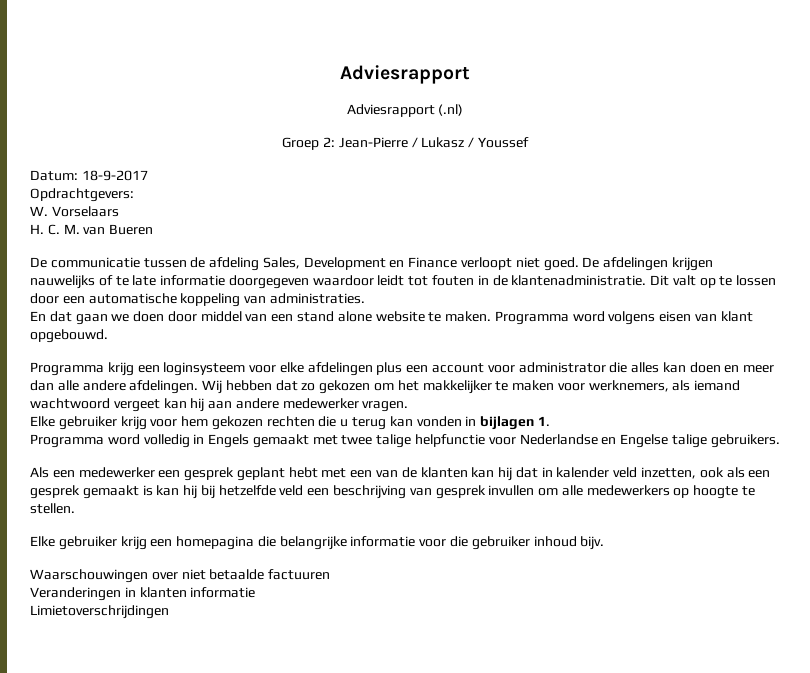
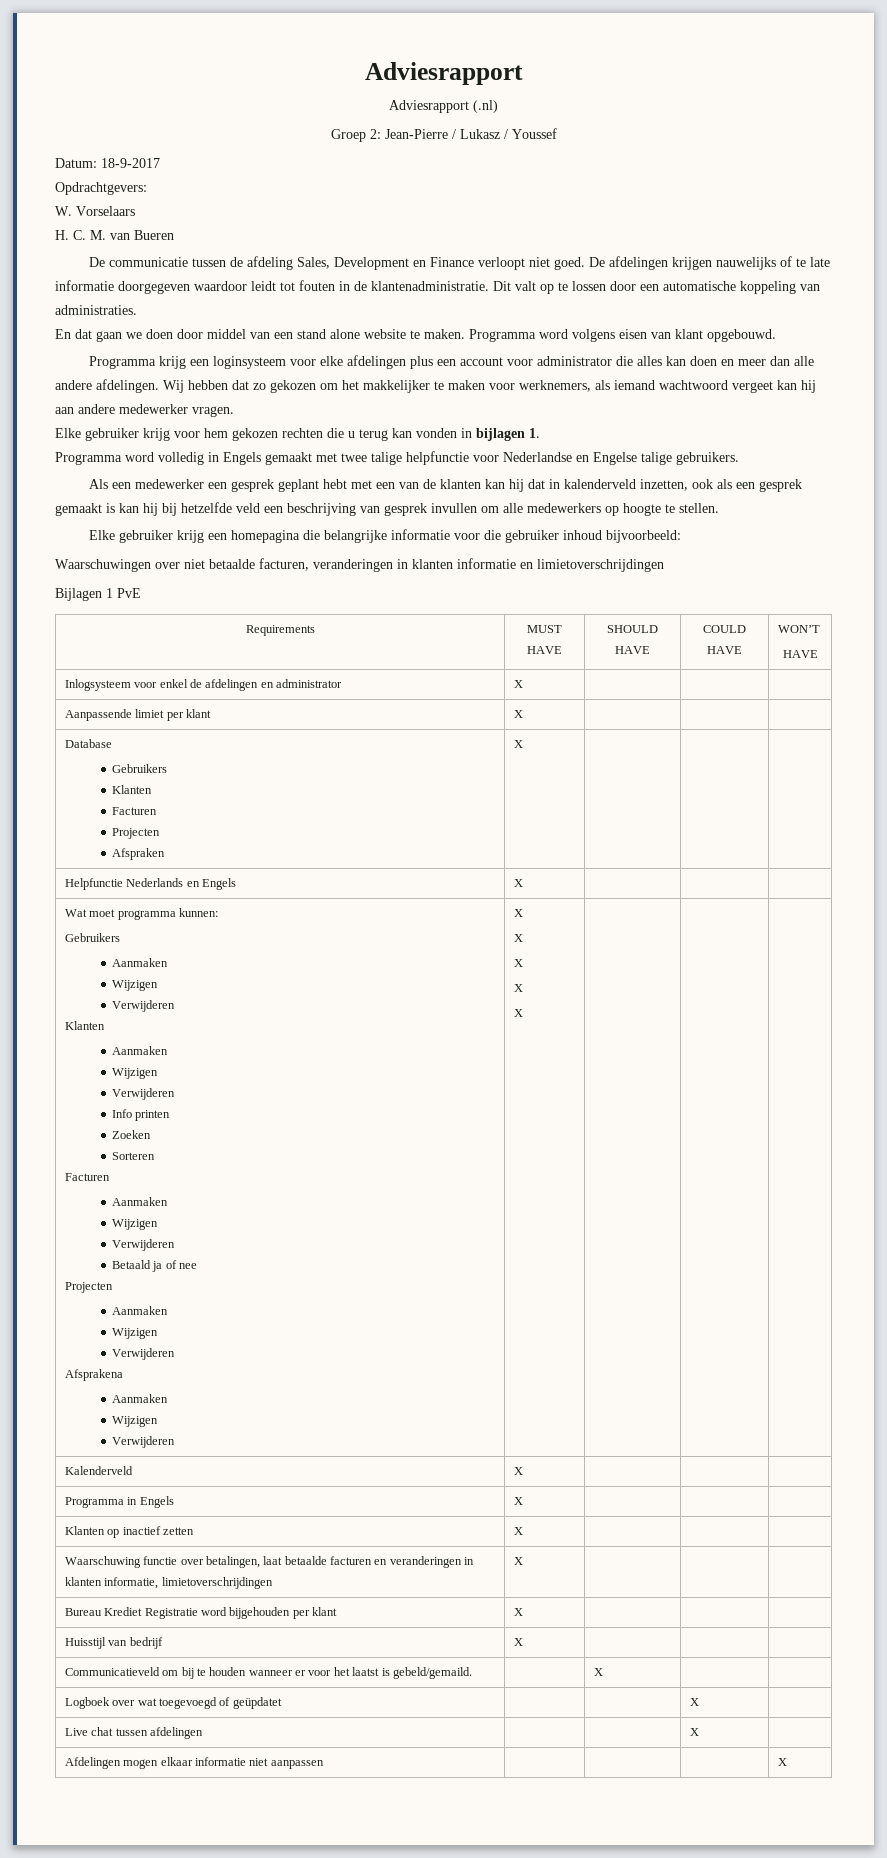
[556,467,638,478] kalender veld -> [564,479,637,489] kalenderveld
[580,536,605,550] [30,569,148,583] bijv. // Waarschouwingen -> [606,530,682,543] [55,559,151,572] bijvoorbeeld: // Waarschuwingen
[268,569,331,580] [30,587,121,601] factuuren // Veranderingen -> [259,558,393,572] facturen, veranderingen
[30,605,169,619] // Limietoverschrijdingen -> [520,559,664,572] [55,588,141,601] [245,625,315,636] [527,625,562,633] [527,646,562,654] [607,625,658,633] [615,646,650,654] [703,625,746,633] [707,646,742,654] [777,625,820,633] [782,650,818,658] [64,679,343,691] [513,680,523,688] [64,709,211,721] [513,710,523,718] [64,739,112,748] [111,764,167,773] [111,785,152,794] [111,807,157,815] [111,828,160,839] [111,848,165,860] [513,740,523,748] [64,878,236,890] [513,879,523,887] [64,908,218,920] [64,933,120,942] [111,958,168,967] [111,980,158,991] [111,1000,175,1012] [64,1021,105,1030] [111,1046,168,1055] [111,1068,158,1079] [111,1088,175,1100] [111,1109,171,1121] [111,1130,151,1139] [111,1152,155,1160] [64,1173,110,1181] [111,1197,168,1206] [111,1219,158,1230] [111,1239,175,1251] [111,1260,198,1272] [64,1282,113,1293] [111,1306,168,1315] [111,1328,158,1339] [111,1348,175,1360] [64,1369,123,1381] [111,1394,168,1403] [111,1416,158,1427] [111,1436,175,1448] [513,909,523,917] [513,934,523,942] [513,959,523,967] [513,984,523,992] [513,1009,523,1017] [64,1466,133,1475] [513,1467,523,1475] [64,1496,174,1508] [513,1497,523,1505] [64,1526,194,1538] [513,1527,523,1535] [64,1556,475,1568] [64,1577,273,1589] [513,1557,523,1565] [64,1607,338,1619] [513,1608,523,1616] [64,1637,163,1649] [513,1638,523,1646] [64,1667,472,1679] [593,1668,603,1676] [64,1697,282,1709] [689,1698,699,1706] [64,1727,203,1739] [689,1728,699,1736] [64,1757,324,1769] [777,1758,787,1766] en limietoverschrijdingen // Bijlagen 1 PvE // Requirements | MUST HAVE | SHOULD HAVE | COULD HAVE | WON’T // HAVE // Inlogsysteem voor enkel de afdelingen en administrator | X | | | // Aanpassende limiet per klant | X | | | // Database // Gebruikers // Klanten // Facturen // Projecten // Afspraken | X | | | // Helpfunctie Nederlands en Engels | X | | | // Wat moet programma kunnen: // Gebruikers // Aanmaken // Wijzigen // Verwijderen // Klanten // Aanmaken // Wijzigen // Verwijderen // Info printen // Zoeken // Sorteren // Facturen // Aanmaken // Wijzigen // Verwijderen // Betaald ja of nee // Projecten // Aanmaken // Wijzigen // Verwijderen // Afsprakena // Aanmaken // Wijzigen // Verwijderen | X // X // X // X // X | | | // Kalenderveld | X | | | // Programma in Engels | X | | | // Klanten op inactief zetten | X | | | // Waarschuwing functie over betalingen, laat betaalde facturen en veranderingen in klanten informatie, limietoverschrijdingen | X | | | // Bureau Krediet Registratie word bijgehouden per klant | X | | | // Huisstijl van bedrijf | X | | | // Communicatieveld om bij te houden wanneer er voor het laatst is gebeld/gemaild. | | X | | // Logboek over wat toegevoegd of geüpdatet | | | X | // Live chat tussen afdelingen | | | X | // Afdelingen mogen elkaar informatie niet aanpassen | | | | X

